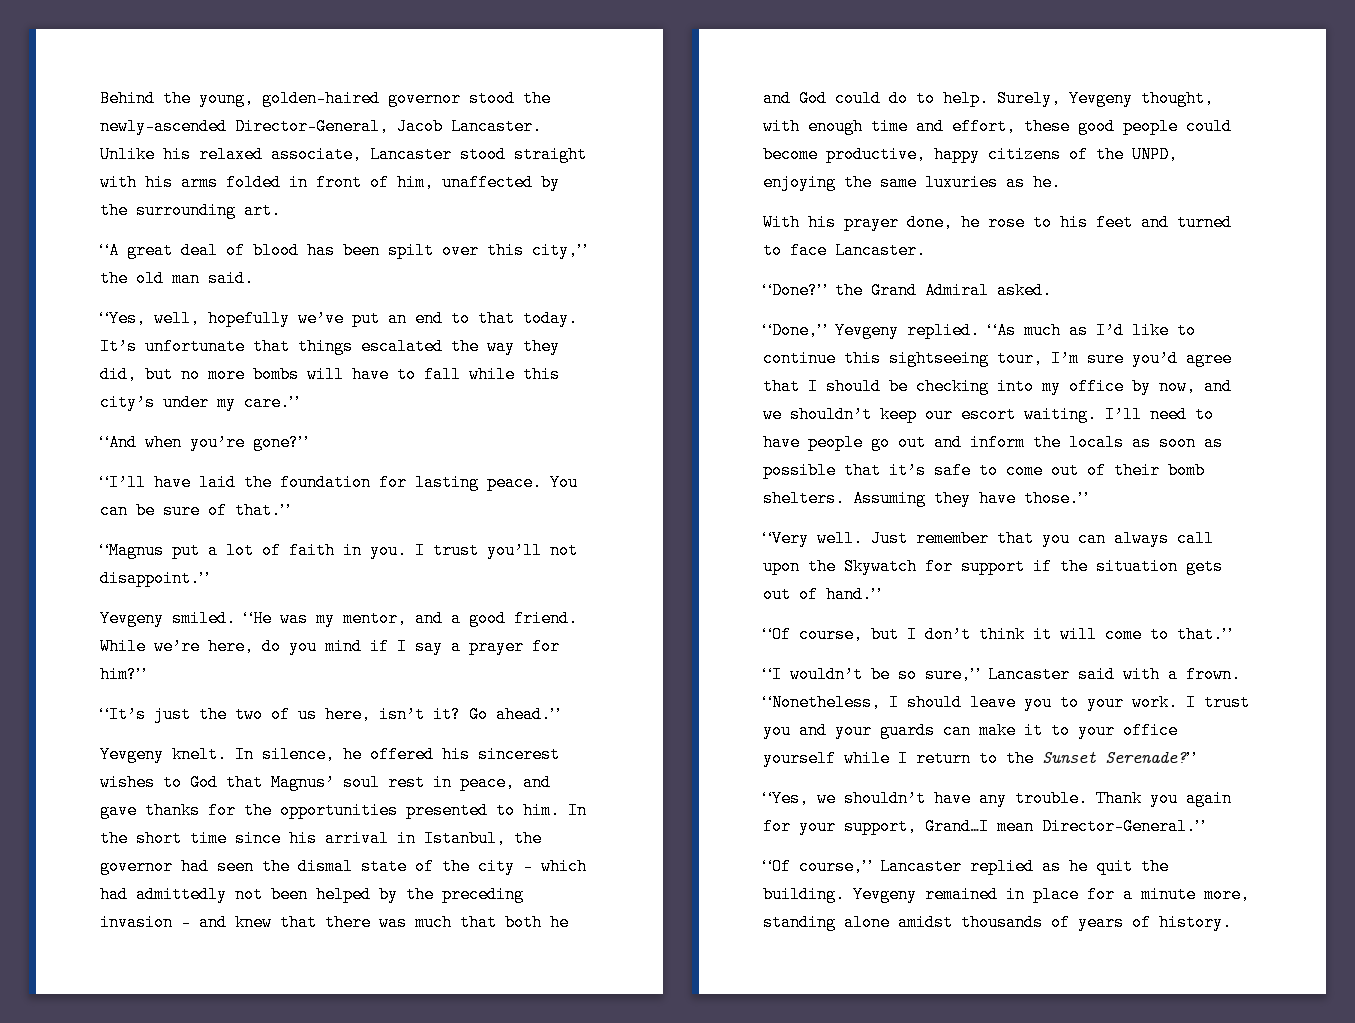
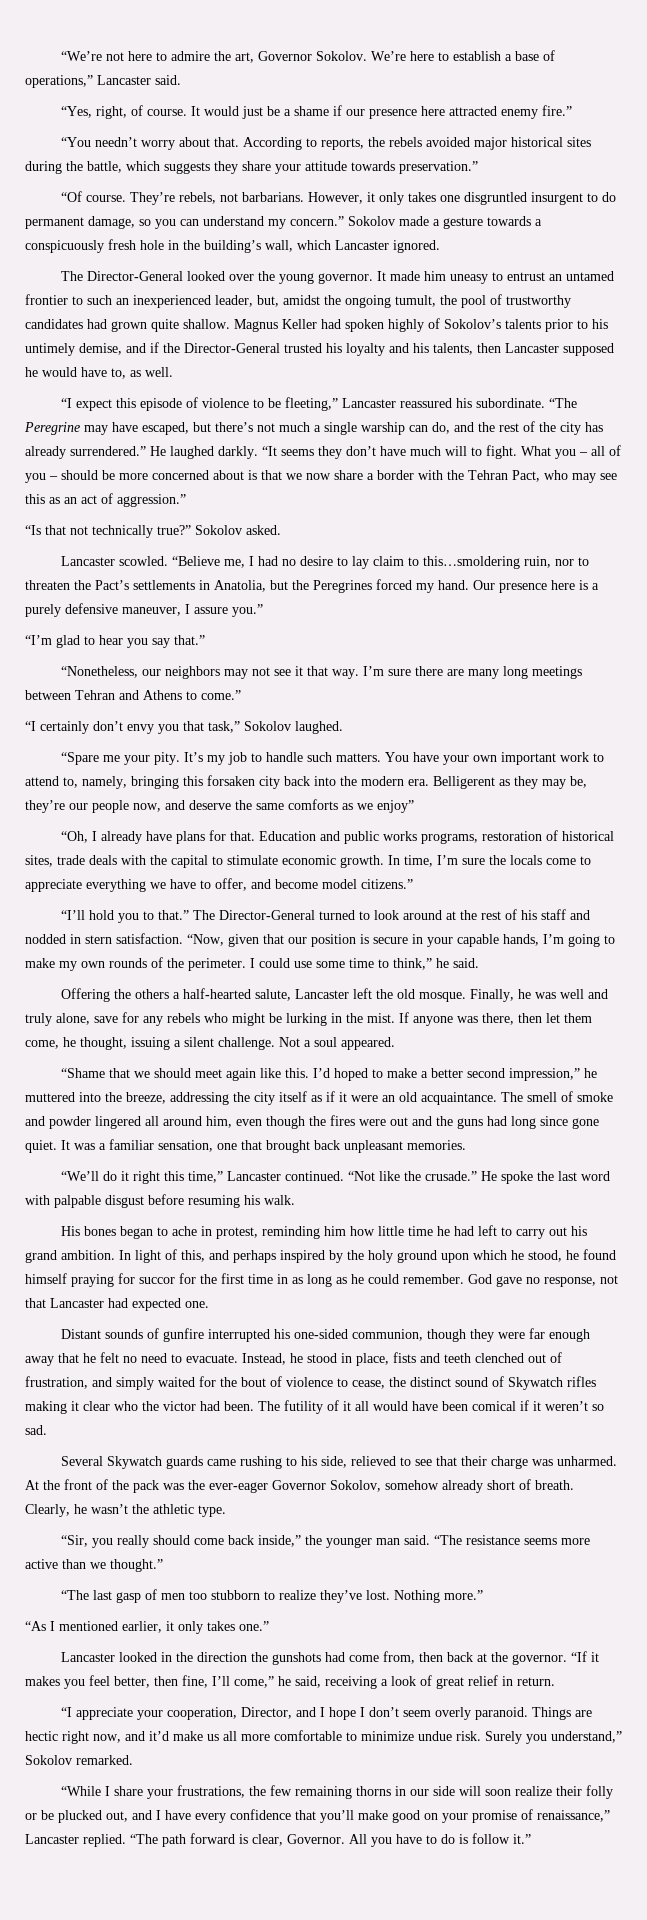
[100,90,551,107] [100,118,542,135] [100,146,587,163] [100,174,560,191] [100,202,281,219] [100,242,586,259] [100,270,254,287] [100,310,578,327] [100,338,560,355] [100,366,560,383] [100,394,298,411] [100,434,307,451] [100,474,578,491] [100,502,289,519] [100,542,578,559] [100,570,208,587] [100,610,578,627] [100,638,560,655] [100,666,145,683] [100,706,559,723] [100,746,560,763] [100,774,551,791] [100,802,587,819] [100,830,542,847] [100,858,587,875] [100,886,524,903] [100,914,569,931] [763,90,1214,107] [763,118,1232,135] [763,146,1178,163] [763,174,1061,191] [763,214,1232,231] [763,242,926,259] [763,282,1052,299] [763,322,1196,339] [763,350,1232,367] [763,378,1232,395] [763,406,1214,423] [763,434,1223,451] [763,462,1205,479] [763,490,1087,507] [763,530,1214,547] [763,558,1223,575] [763,586,880,603] [763,626,1231,643] [763,666,1241,683] [763,694,1250,711] [763,722,1178,739] [763,750,1195,767] [763,790,1232,807] [763,818,1204,835] [763,858,1169,875] [763,886,1250,903] [763,914,1232,931] Behind the young, golden-haired governor stood the newly-ascended Director-General, Jacob Lancaster. Unlike his relaxed associate, Lancaster stood straight with his arms folded in front of him, unaffected by the surrounding art. // “A great deal of blood has been spilt over this city,” the old man said. // “Yes, well, hopefully we’ve put an end to that today. It’s unfortunate that things escalated the way they did, but no more bombs will have to fall while this city’s under my care.” // “And when you’re gone?” // “I’ll have laid the foundation for lasting peace. You can be sure of that.” // “Magnus put a lot of faith in you. I trust you’ll not disappoint.” // Yevgeny smiled. “He was my mentor, and a good friend. While we’re here, do you mind if I say a prayer for him?” // “It’s just the two of us here, isn’t it? Go ahead.” // Yevgeny knelt. In silence, he offered his sincerest wishes to God that Magnus’ soul rest in peace, and gave thanks for the opportunities presented to him. In the short time since his arrival in Istanbul, the governor had seen the dismal state of the city – which had admittedly not been helped by the preceding invasion – and knew that there was much that both he and God could do to help. Surely, Yevgeny thought, with enough time and effort, these good people could become productive, happy citizens of the UNPD, enjoying the same luxuries as he. // With his prayer done, he rose to his feet and turned to face Lancaster. // “Done?” the Grand Admiral asked. // “Done,” Yevgeny replied. “As much as I’d like to continue this sightseeing tour, I’m sure you’d agree that I should be checking into my office by now, and we shouldn’t keep our escort waiting. I’ll need to have people go out and inform the locals as soon as possible that it’s safe to come out of their bomb shelters. Assuming they have those.” // “Very well. Just remember that you can always call upon the Skywatch for support if the situation gets out of hand.” // “Of course, but I don’t think it will come to that.” // “I wouldn’t be so sure,” Lancaster said with a frown. “Nonetheless, I should leave you to your work. I trust you and your guards can make it to your office yourself while I return to the Sunset Serenade?” // “Yes, we shouldn’t have any trouble. Thank you again for your support, Grand…I mean Director-General.” // “Of course,” Lancaster replied as he quit the building. Yevgeny remained in place for a minute more, standing alone amidst thousands of years of history. -> [60,50,555,63] [25,75,181,88] [60,105,572,119] [60,137,591,150] [25,161,478,174] [60,191,616,205] [25,216,542,229] [25,239,440,253] [60,271,614,284] [25,294,571,308] [25,318,608,332] [25,342,614,356] [25,367,173,379] [60,397,577,411] [24,421,603,435] [25,445,621,459] [25,470,617,483] [25,493,186,507] [25,525,281,538] [60,556,589,569] [25,579,599,593] [25,603,263,617] [25,635,205,648] [60,666,582,679] [25,690,241,700] [25,721,343,734] [60,752,604,765] [25,775,587,789] [25,799,414,813] [60,830,614,844] [25,855,591,868] [25,878,413,892] [60,909,590,923] [25,933,615,947] [25,957,479,971] [60,988,608,1002] [25,1012,592,1026] [25,1037,395,1050] [60,1068,597,1081] [25,1091,613,1105] [25,1115,599,1129] [25,1139,466,1153] [60,1171,610,1184] [25,1194,295,1208] [60,1225,587,1239] [25,1249,616,1263] [25,1273,618,1287] [25,1298,209,1311] [60,1328,590,1342] [25,1352,562,1366] [25,1376,596,1390] [25,1400,604,1414] [25,1425,47,1435] [60,1456,617,1469] [25,1479,574,1493] [25,1504,226,1517] [60,1535,590,1548] [25,1559,163,1572] [60,1589,483,1603] [25,1621,269,1634] [60,1651,599,1665] [25,1675,555,1689] [60,1707,592,1720] [25,1730,622,1744] [25,1755,133,1765] [60,1785,613,1799] [25,1809,610,1823] [25,1833,531,1847] “We’re not here to admire the art, Governor Sokolov. We’re here to establish a base of operations,” Lancaster said. // “Yes, right, of course. It would just be a shame if our presence here attracted enemy fire.” // “You needn’t worry about that. According to reports, the rebels avoided major historical sites during the battle, which suggests they share your attitude towards preservation.” // “Of course. They’re rebels, not barbarians. However, it only takes one disgruntled insurgent to do permanent damage, so you can understand my concern.” Sokolov made a gesture towards a conspicuously fresh hole in the building’s wall, which Lancaster ignored. // The Director-General looked over the young governor. It made him uneasy to entrust an untamed frontier to such an inexperienced leader, but, amidst the ongoing tumult, the pool of trustworthy candidates had grown quite shallow. Magnus Keller had spoken highly of Sokolov’s talents prior to his untimely demise, and if the Director-General trusted his loyalty and his talents, then Lancaster supposed he would have to, as well. // “I expect this episode of violence to be fleeting,” Lancaster reassured his subordinate. “The Peregrine may have escaped, but there’s not much a single warship can do, and the rest of the city has already surrendered.” He laughed darkly. “It seems they don’t have much will to fight. What you – all of you – should be more concerned about is that we now share a border with the Tehran Pact, who may see this as an act of aggression.” // “Is that not technically true?” Sokolov asked. // Lancaster scowled. “Believe me, I had no desire to lay claim to this…smoldering ruin, nor to threaten the Pact’s settlements in Anatolia, but the Peregrines forced my hand. Our presence here is a purely defensive maneuver, I assure you.” // “I’m glad to hear you say that.” // “Nonetheless, our neighbors may not see it that way. I’m sure there are many long meetings between Tehran and Athens to come.” // “I certainly don’t envy you that task,” Sokolov laughed. // “Spare me your pity. It’s my job to handle such matters. You have your own important work to attend to, namely, bringing this forsaken city back into the modern era. Belligerent as they may be, they’re our people now, and deserve the same comforts as we enjoy” // “Oh, I already have plans for that. Education and public works programs, restoration of historical sites, trade deals with the capital to stimulate economic growth. In time, I’m sure the locals come to appreciate everything we have to offer, and become model citizens.” // “I’ll hold you to that.” The Director-General turned to look around at the rest of his staff and nodded in stern satisfaction. “Now, given that our position is secure in your capable hands, I’m going to make my own rounds of the perimeter. I could use some time to think,” he said. // Offering the others a half-hearted salute, Lancaster left the old mosque. Finally, he was well and truly alone, save for any rebels who might be lurking in the mist. If anyone was there, then let them come, he thought, issuing a silent challenge. Not a soul appeared. // “Shame that we should meet again like this. I’d hoped to make a better second impression,” he muttered into the breeze, addressing the city itself as if it were an old acquaintance. The smell of smoke and powder lingered all around him, even though the fires were out and the guns had long since gone quiet. It was a familiar sensation, one that brought back unpleasant memories. // “We’ll do it right this time,” Lancaster continued. “Not like the crusade.” He spoke the last word with palpable disgust before resuming his walk. // His bones began to ache in protest, reminding him how little time he had left to carry out his grand ambition. In light of this, and perhaps inspired by the holy ground upon which he stood, he found himself praying for succor for the first time in as long as he could remember. God gave no response, not that Lancaster had expected one. // Distant sounds of gunfire interrupted his one-sided communion, though they were far enough away that he felt no need to evacuate. Instead, he stood in place, fists and teeth clenched out of frustration, and simply waited for the bout of violence to cease, the distinct sound of Skywatch rifles making it clear who the victor had been. The futility of it all would have been comical if it weren’t so sad. // Several Skywatch guards came rushing to his side, relieved to see that their charge was unharmed. At the front of the pack was the ever-eager Governor Sokolov, somehow already short of breath. Clearly, he wasn’t the athletic type. // “Sir, you really should come back inside,” the younger man said. “The resistance seems more active than we thought.” // “The last gasp of men too stubborn to realize they’ve lost. Nothing more.” // “As I mentioned earlier, it only takes one.” // Lancaster looked in the direction the gunshots had come from, then back at the governor. “If it makes you feel better, then fine, I’ll come,” he said, receiving a look of great relief in return. // “I appreciate your cooperation, Director, and I hope I don’t seem overly paranoid. Things are hectic right now, and it’d make us all more comfortable to minimize undue risk. Surely you understand,” Sokolov remarked. // “While I share your frustrations, the few remaining thorns in our side will soon realize their folly or be plucked out, and I have every confidence that you’ll make good on your promise of renaissance,” Lancaster replied. “The path forward is clear, Governor. All you have to do is follow it.”

